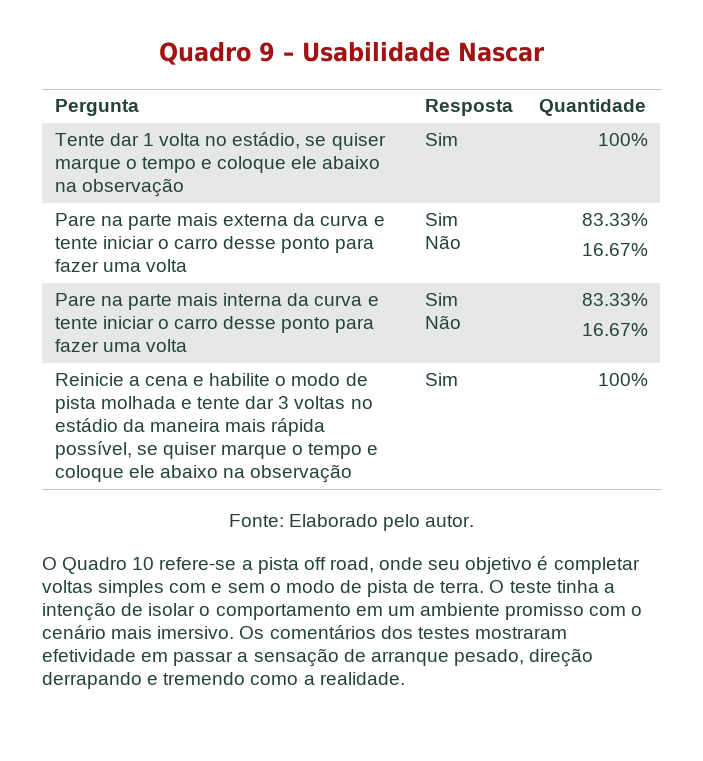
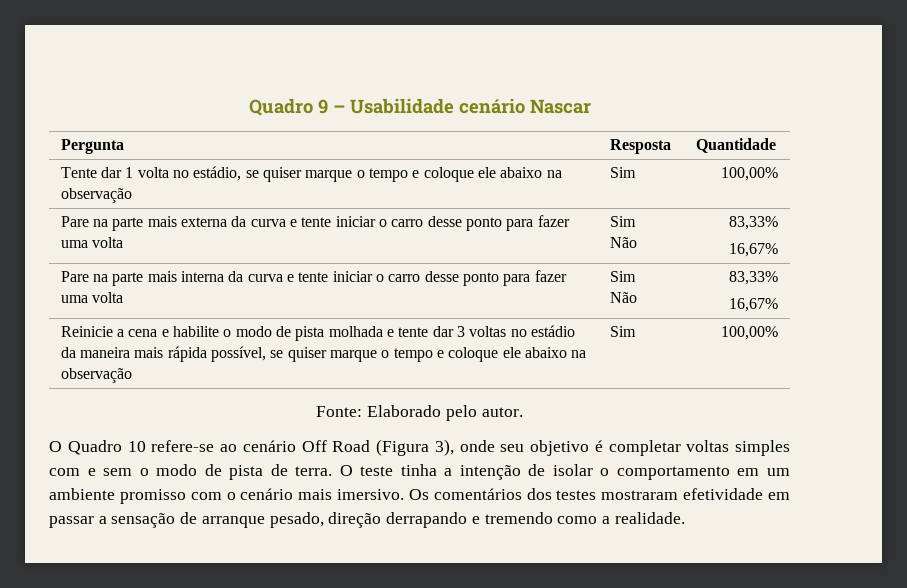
(450, 52) none -> [458,98,525,114] cenário
[598,133,649,146] 100% -> [721,167,779,181] 100,00%
[582,213,649,226] [582,243,649,256] 83.33% // 16.67% -> [729,216,779,230] [729,243,779,257] 83,33% // 16,67%
[582,293,649,306] [582,323,649,336] 83.33% // 16.67% -> [729,271,779,285] [729,298,779,312] 83,33% // 16,67%
[598,373,649,386] 100% -> [721,326,779,340] 100,00%
[241,557,374,574] a pista off road, -> [220,439,454,456] ao cenário Off Road (Figura 3),

